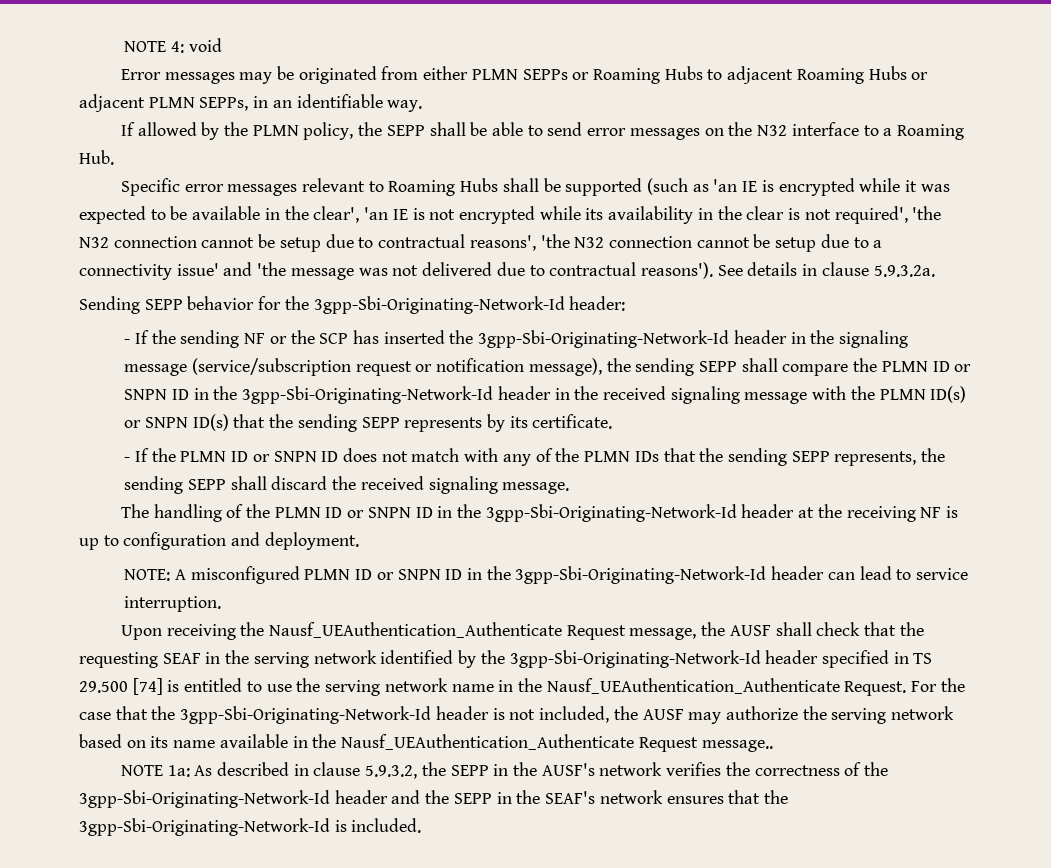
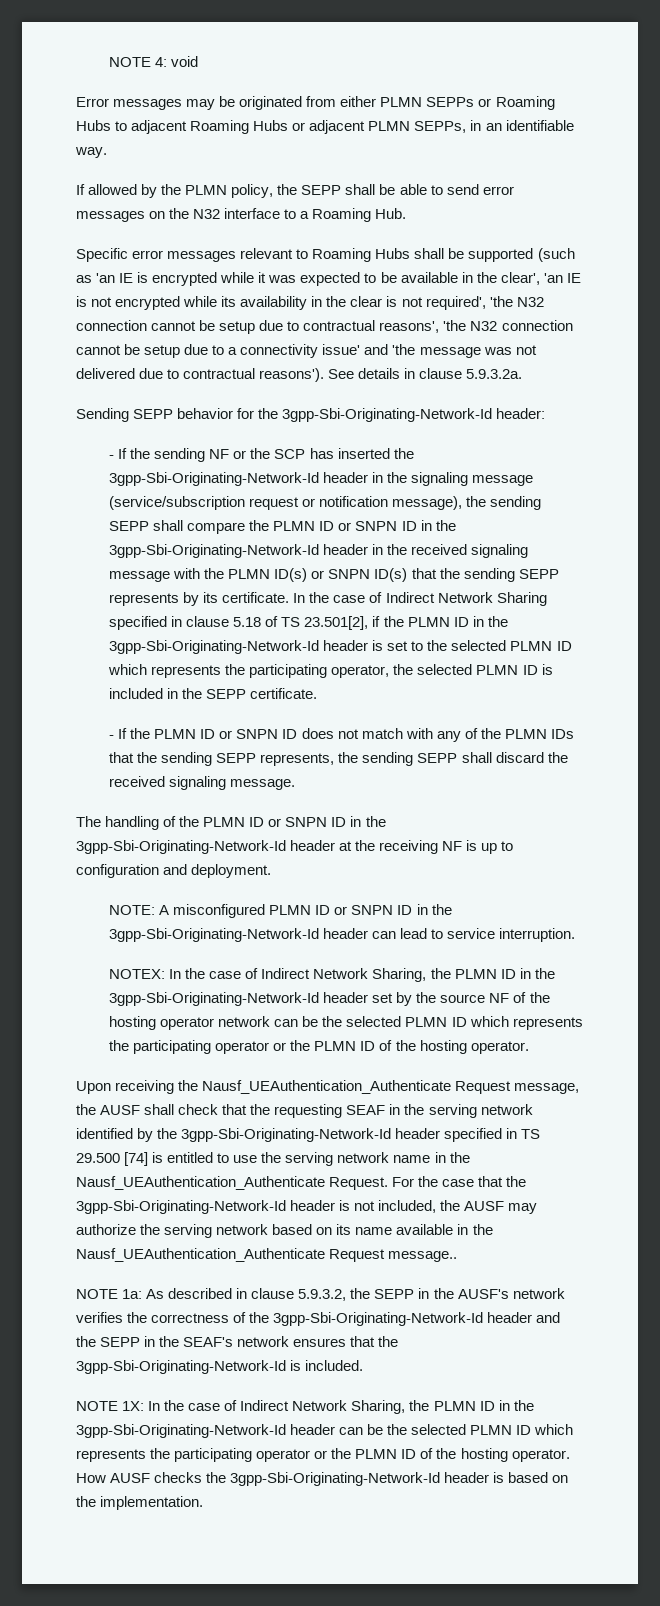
(613, 421) none -> [293,592,547,606] [109,616,508,630] [109,640,572,654] [108,664,553,678] [109,688,318,699] In the case of Indirect Network Sharing specified in clause 5.18 of TS 23.501[2], if the PLMN ID in the 3gpp-Sbi-Originating-Network-Id header is set to the selected PLMN ID which represents the participating operator, the selected PLMN ID is included in the SEPP certificate.
(222, 604) none -> [109,968,555,982] [109,992,550,1006] [109,1016,583,1030] [109,1040,529,1054] // NOTEX: In the case of Indirect Network Sharing, the PLMN ID in the 3gpp-Sbi-Originating-Network-Id header set by the source NF of the hosting operator network can be the selected PLMN ID which represents the participating operator or the PLMN ID of the hosting operator.
(422, 825) none -> [76,1400,534,1414] [76,1424,574,1438] [76,1448,570,1462] [76,1472,569,1486] [76,1496,204,1510] // NOTE 1X: In the case of Indirect Network Sharing, the PLMN ID in the 3gpp-Sbi-Originating-Network-Id header can be the selected PLMN ID which represents the participating operator or the PLMN ID of the hosting operator. How AUSF checks the 3gpp-Sbi-Originating-Network-Id header is based on the implementation.

